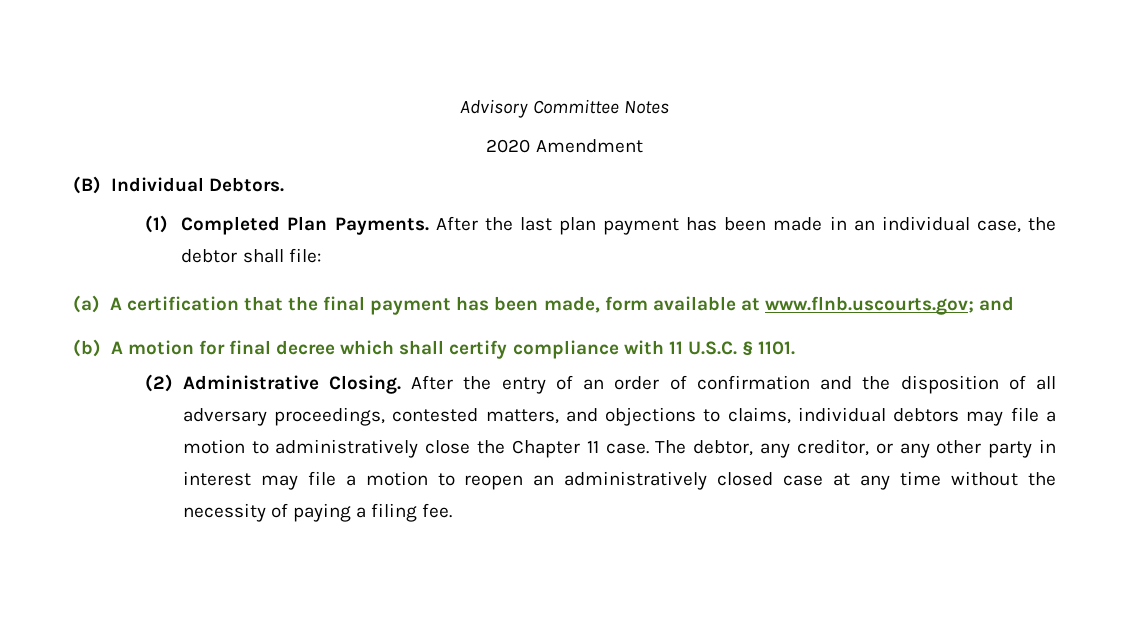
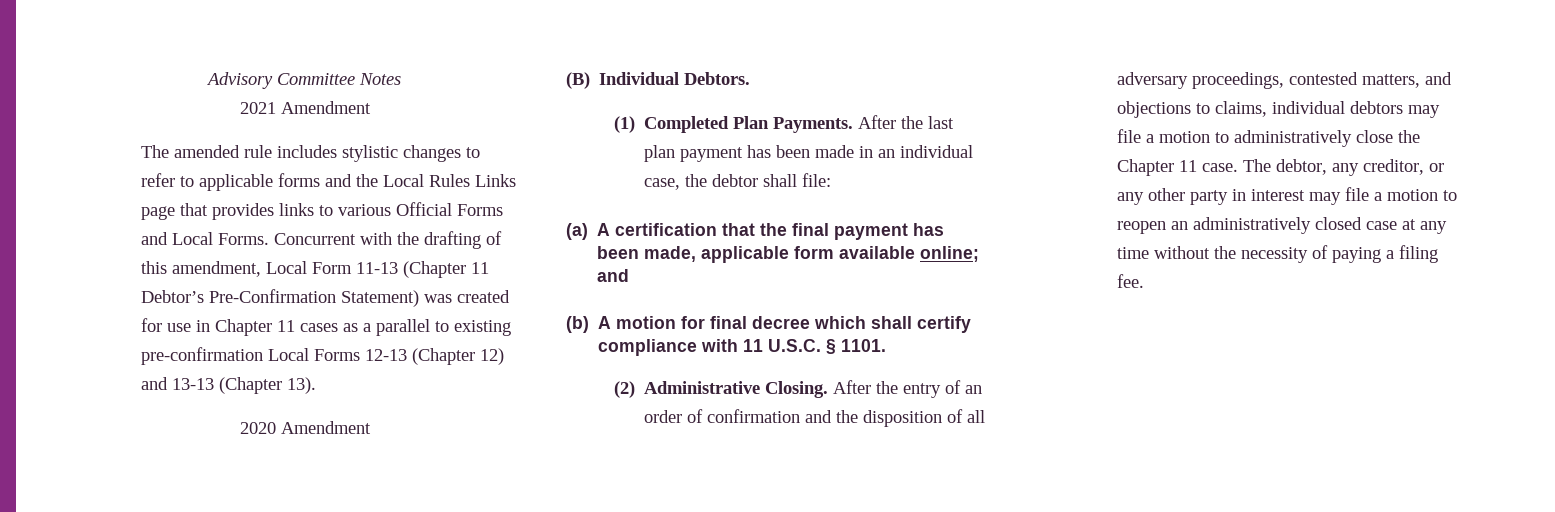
(669, 107) none -> [239,101,371,114] [140,145,480,162] [140,173,516,191] [140,202,503,220] [140,231,502,249] [140,261,489,278] [140,289,510,307] [140,318,511,336] [140,347,504,365] [140,377,316,394] // 2021 Amendment // The amended rule includes stylistic changes to refer to applicable forms and the Local Rules Links page that provides links to various Official Forms and Local Forms. Concurrent with the drafting of this amendment, Local Form 11-13 (Chapter 11 Debtor’s Pre-Confirmation Statement) was created for use in Chapter 11 cases as a parallel to existing pre-confirmation Local Forms 12-13 (Chapter 12) and 13-13 (Chapter 13).
(600, 304) none -> [701,246,790,263] applicable
[740,296,975,315] at www.flnb.uscourts.gov; -> [920,246,980,262] online;

